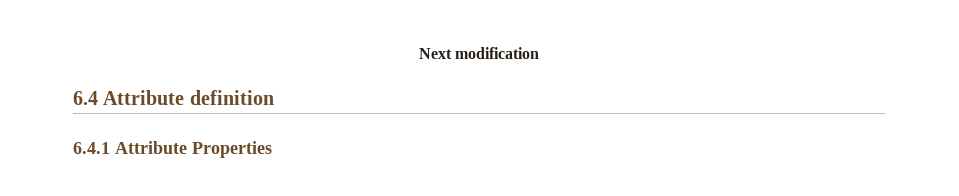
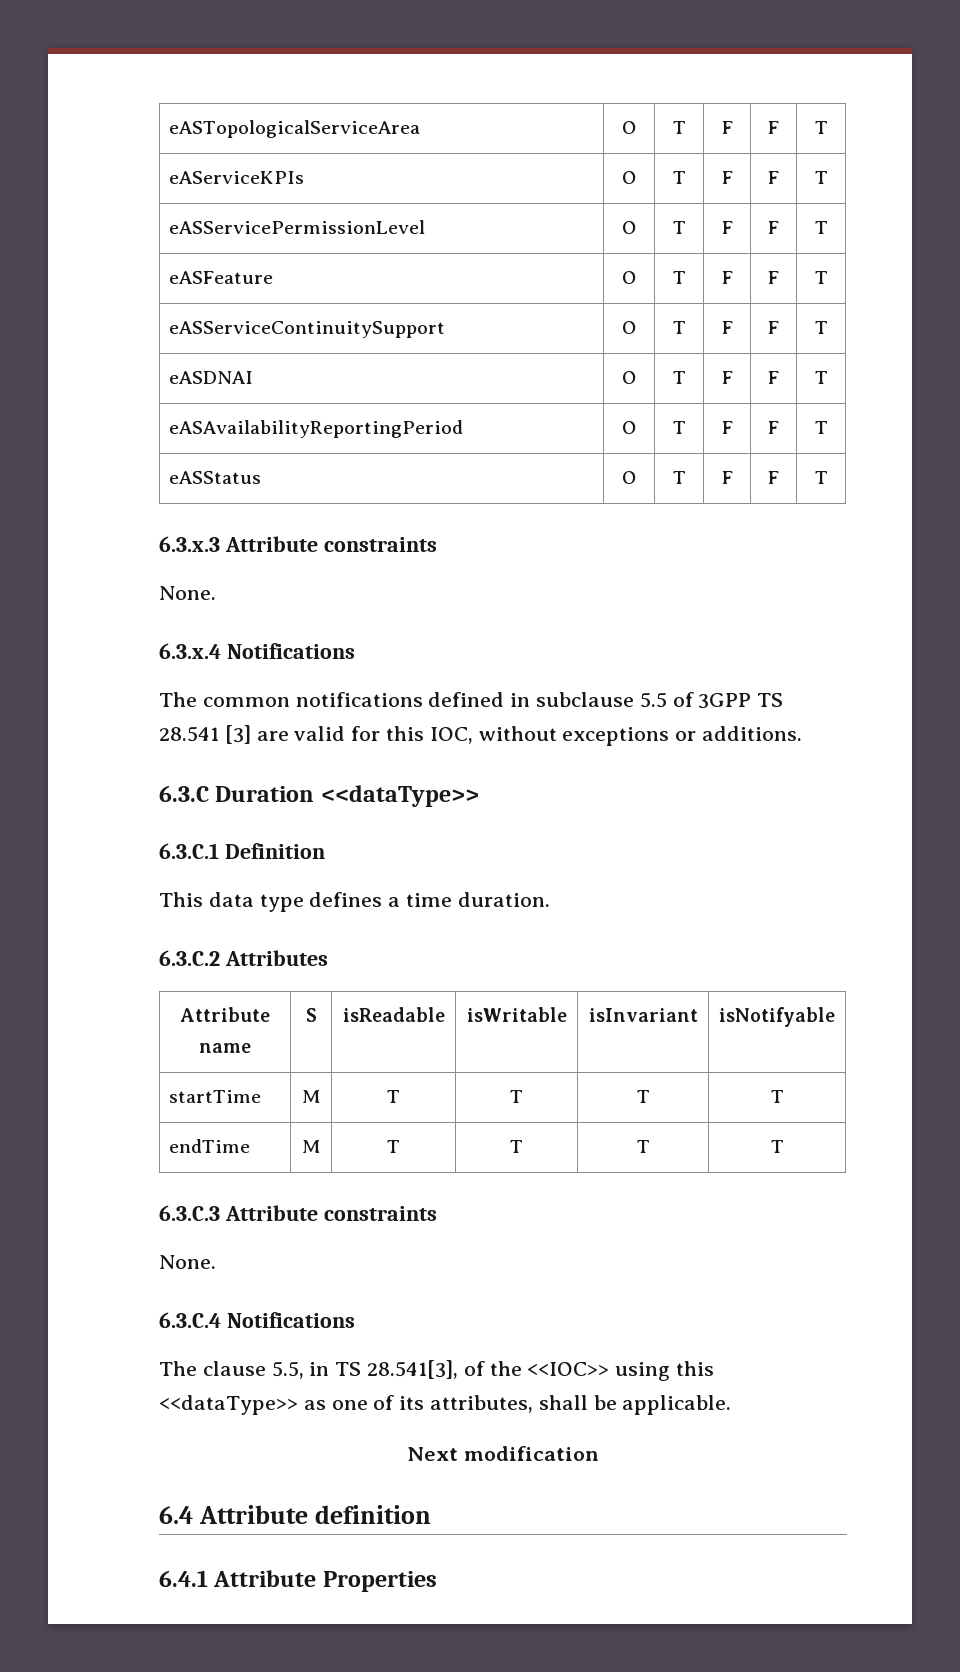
(418, 53) none -> [169,120,421,138] [622,121,636,134] [672,121,686,134] [721,121,733,134] [768,121,779,134] [814,121,828,134] [169,171,305,184] [622,171,636,184] [672,171,686,184] [721,171,733,184] [768,171,779,184] [814,171,828,184] [169,220,426,234] [622,221,636,234] [672,221,686,234] [721,221,733,234] [768,221,779,234] [814,221,828,234] [169,271,274,284] [622,271,636,284] [672,271,686,284] [721,271,733,284] [768,271,779,284] [814,271,828,284] [169,321,446,338] [622,321,636,334] [672,321,686,334] [721,321,733,334] [768,321,779,334] [814,321,828,334] [169,371,254,384] [622,371,636,384] [672,371,686,384] [721,371,733,384] [768,371,779,384] [814,371,828,384] [169,420,464,438] [622,421,636,434] [672,421,686,434] [721,421,733,434] [768,421,779,434] [814,421,828,434] [169,471,262,484] [622,471,636,484] [672,471,686,484] [721,471,733,484] [768,471,779,484] [814,471,828,484] [159,536,437,552] [159,586,216,600] [159,643,355,659] [159,692,784,709] [159,725,803,746] [159,785,479,807] [159,843,325,859] [159,892,550,912] [159,950,328,966] [180,1007,270,1022] [199,1043,251,1053] [305,1008,317,1022] [342,1007,445,1022] [466,1007,567,1022] [588,1008,698,1022] [719,1007,835,1027] [169,1090,262,1103] [301,1090,321,1103] [387,1090,400,1103] [510,1090,523,1103] [636,1090,650,1103] [770,1090,784,1103] [169,1139,251,1153] [301,1140,321,1153] [387,1140,400,1153] [510,1140,523,1153] [636,1140,650,1153] [770,1140,784,1153] [159,1205,437,1221] [159,1255,216,1269] [159,1312,355,1328] [159,1360,715,1381] [159,1395,732,1415] eASTopologicalServiceArea | O | T | F | F | T // eAServiceKPIs | O | T | F | F | T // eASServicePermissionLevel | O | T | F | F | T // eASFeature | O | T | F | F | T // eASServiceContinuitySupport | O | T | F | F | T // eASDNAI | O | T | F | F | T // eASAvailabilityReportingPeriod | O | T | F | F | T // eASStatus | O | T | F | F | T // 6.3.x.3 Attribute constraints // None. // 6.3.x.4 Notifications // The common notifications defined in subclause 5.5 of 3GPP TS 28.541 [3] are valid for this IOC, without exceptions or additions. // 6.3.C Duration <<dataType>> // 6.3.C.1 Definition // This data type defines a time duration. // 6.3.C.2 Attributes // Attribute name | S | isReadable | isWritable | isInvariant | isNotifyable // startTime | M | T | T | T | T // endTime | M | T | T | T | T // 6.3.C.3 Attribute constraints // None. // 6.3.C.4 Notifications // The clause 5.5, in TS 28.541[3], of the <<IOC>> using this <<dataType>> as one of its attributes, shall be applicable. //

